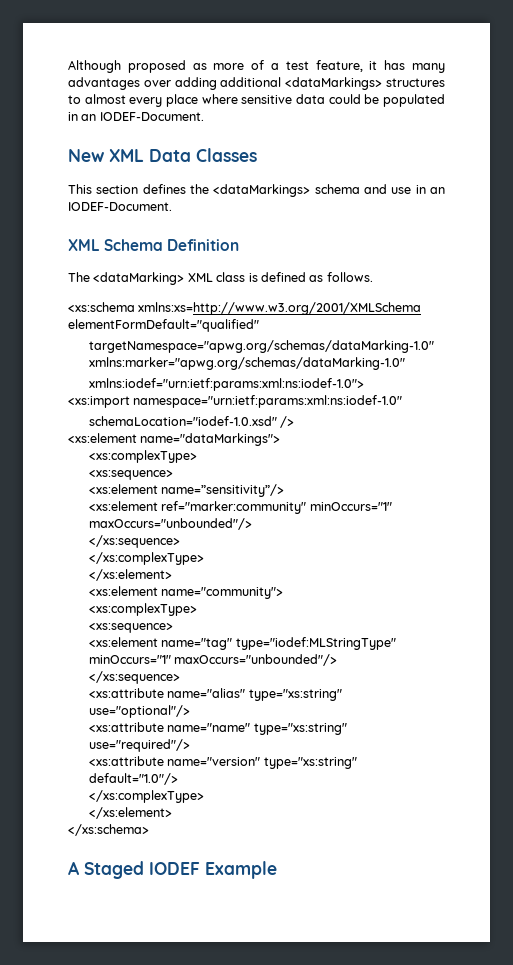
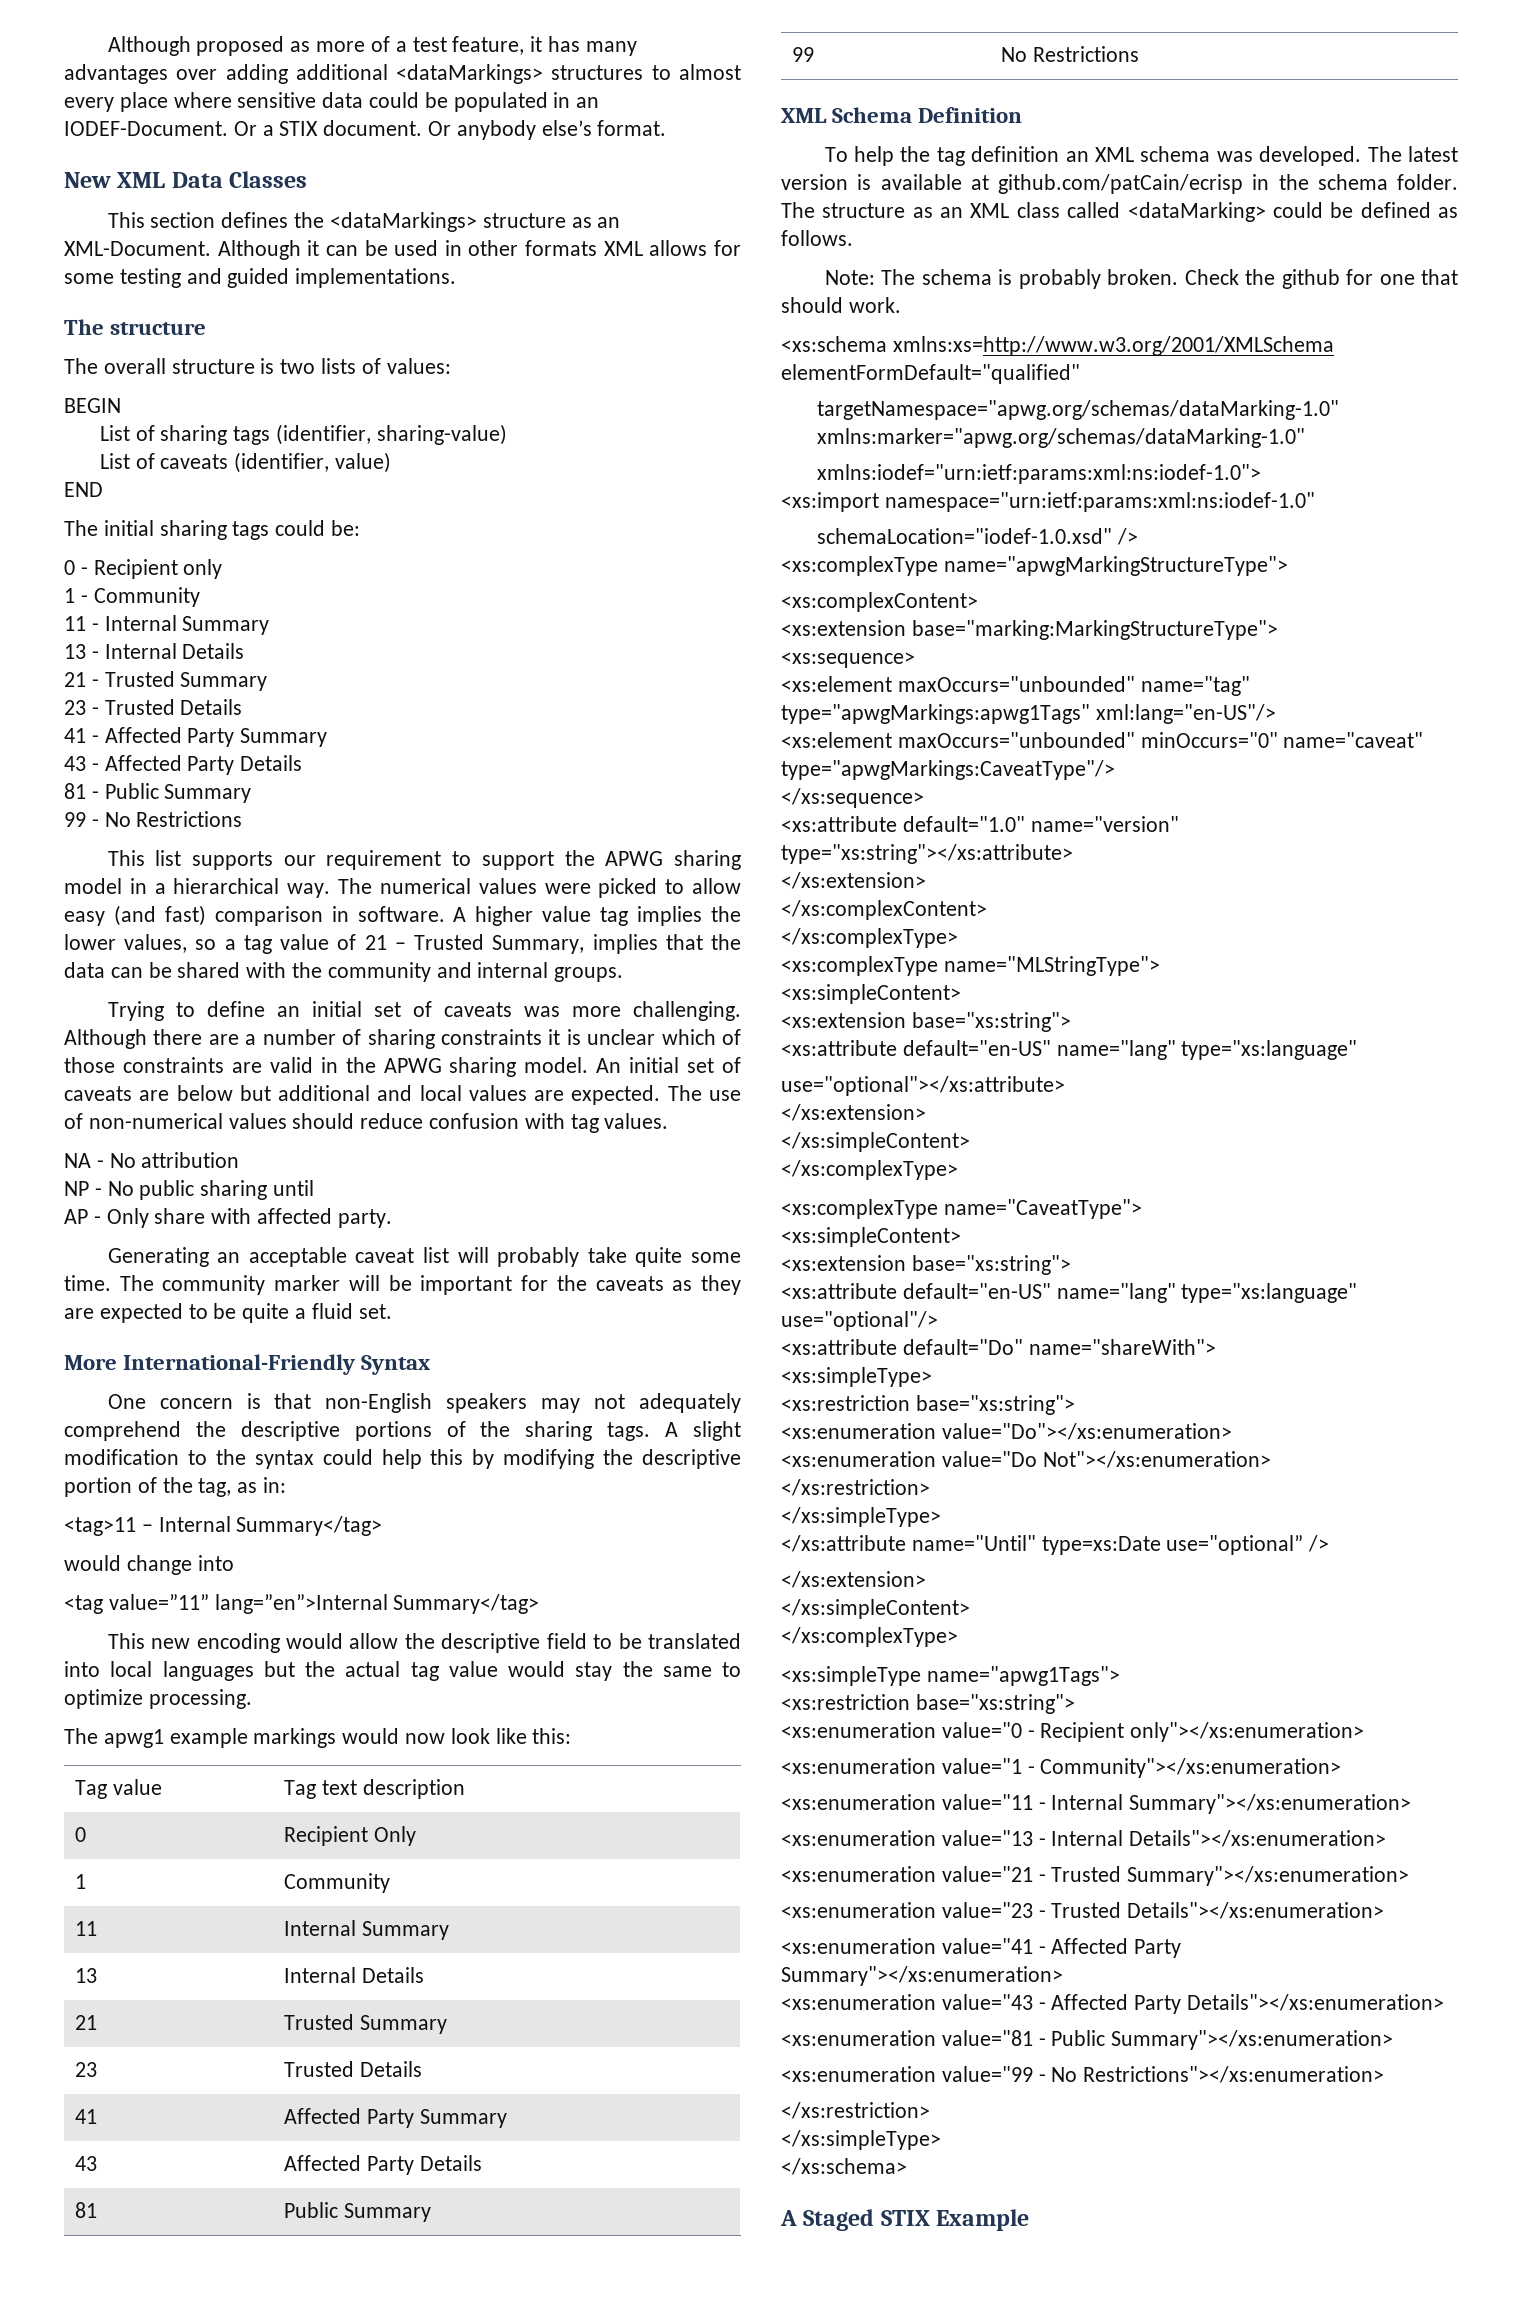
(204, 116) none -> [233,120,667,140] Or a STIX document. Or anybody else’s format.
[314,184,445,194] [68,202,172,211] [68,239,240,251] [68,272,373,285] schema and use in an IODEF-Document. // XML Schema Definition // The <dataMarking> XML class is defined as follows. -> [482,213,621,228] [64,240,741,260] [64,268,457,288] [64,319,207,335] [64,358,451,374] [64,398,121,413] [99,424,507,445] [99,452,391,473] [64,482,103,497] [64,520,361,540] [64,559,223,579] [64,587,200,607] [64,615,270,635] [64,643,245,659] [64,671,268,691] [64,699,243,715] [64,727,328,747] [64,755,303,775] [64,783,252,803] [64,811,243,827] [107,850,742,870] [64,878,742,898] [64,905,742,926] [64,934,742,954] [64,962,624,982] [107,1001,742,1021] [64,1029,741,1049] [64,1057,741,1077] [64,1085,741,1105] [64,1113,669,1133] [64,1152,240,1168] [64,1180,315,1200] [64,1208,392,1228] [107,1247,741,1267] [64,1275,742,1295] [64,1303,392,1323] [64,1354,431,1375] [107,1393,741,1413] [64,1421,742,1441] [64,1449,741,1469] [64,1477,287,1497] [64,1516,383,1536] [64,1555,234,1575] [64,1594,540,1614] [107,1633,741,1653] [64,1661,741,1681] [64,1689,252,1709] [64,1728,572,1748] [75,1779,163,1799] [284,1779,465,1799] [75,1827,87,1842] [284,1826,417,1846] [75,1874,87,1889] [284,1873,391,1893] [75,1921,98,1936] [284,1920,450,1940] [75,1968,98,1983] [284,1967,425,1983] [75,2015,98,2030] [284,2014,448,2034] [75,2062,98,2077] [284,2061,423,2077] [75,2109,98,2124] [284,2108,507,2128] [75,2156,98,2171] [284,2155,482,2175] [75,2202,98,2218] [284,2202,432,2222] [792,47,815,62] [1001,46,1140,62] [781,107,1023,123] [824,146,1459,166] [781,174,1458,194] [781,202,1458,222] [781,230,853,246] [824,269,1458,289] [781,297,901,313] structure as an XML-Document. Although it can be used in other formats XML allows for some testing and guided implementations. // The structure // The overall structure is two lists of values: // BEGIN // List of sharing tags (identifier, sharing-value) // List of caveats (identifier, value) // END // The initial sharing tags could be: // 0 - Recipient only // 1 - Community // 11 - Internal Summary // 13 - Internal Details // 21 - Trusted Summary // 23 - Trusted Details // 41 - Affected Party Summary // 43 - Affected Party Details // 81 - Public Summary // 99 - No Restrictions // This list supports our requirement to support the APWG sharing model in a hierarchical way. The numerical values were picked to allow easy (and fast) comparison in software. A higher value tag implies the lower values, so a tag value of 21 – Trusted Summary, implies that the data can be shared with the community and internal groups. // Trying to define an initial set of caveats was more challenging. Although there are a number of sharing constraints it is unclear which of those constraints are valid in the APWG sharing model. An initial set of caveats are below but additional and local values are expected. The use of non-numerical values should reduce confusion with tag values. // NA - No attribution // NP - No public sharing until // AP - Only share with affected party. // Generating an acceptable caveat list will probably take quite some time. The community marker will be important for the caveats as they are expected to be quite a fluid set. // More International-Friendly Syntax // One concern is that non-English speakers may not adequately comprehend the descriptive portions of the sharing tags. A slight modification to the syntax could help this by modifying the descriptive portion of the tag, as in: // <tag>11 – Internal Summary</tag> // would change into // <tag value=”11” lang=”en”>Internal Summary</tag> // This new encoding would allow the descriptive field to be translated into local languages but the actual tag value would stay the same to optimize processing. // The apwg1 example markings would now look like this: // Tag value | Tag text description // 0 | Recipient Only // 1 | Community // 11 | Internal Summary // 13 | Internal Details // 21 | Trusted Summary // 23 | Trusted Details // 41 | Affected Party Summary // 43 | Affected Party Details // 81 | Public Summary // 99 | No Restrictions // XML Schema Definition // To help the tag definition an XML schema was developed. The latest version is available at github.com/patCain/ecrisp in the schema folder. The structure as an XML class called <dataMarking> could be defined as follows. // Note: The schema is probably broken. Check the github for one that should work.
[68,433,281,446] [89,450,198,463] [89,470,174,480] [89,484,285,497] [89,501,392,514] [89,518,253,530] [89,535,181,548] [89,552,205,565] [89,569,173,581] [89,586,284,599] [89,603,198,616] [89,623,174,633] [89,637,396,650] [89,654,338,666] [89,671,181,684] [89,688,342,701] [89,705,191,718] [89,722,347,735] [89,739,191,752] [89,756,357,769] [89,773,179,785] [89,790,205,803] [89,807,173,819] <xs:element name="dataMarkings"> // <xs:complexType> // <xs:sequence> // <xs:element name=”sensitivity”/> // <xs:element ref="marker:community" minOccurs="1" maxOccurs="unbounded"/> // </xs:sequence> // </xs:complexType> // </xs:element> // <xs:element name="community"> // <xs:complexType> // <xs:sequence> // <xs:element name="tag" type="iodef:MLStringType" minOccurs="1" maxOccurs="unbounded"/> // </xs:sequence> // <xs:attribute name="alias" type="xs:string" use="optional"/> // <xs:attribute name="name" type="xs:string" use="required"/> // <xs:attribute name="version" type="xs:string" default="1.0"/> // </xs:complexType> // </xs:element> -> [781,556,1288,576] [781,592,978,612] [781,620,1278,640] [781,652,915,668] [781,676,1250,696] [781,704,1276,724] [781,732,1424,748] [781,760,1115,780] [781,788,924,808] [781,816,1179,832] [781,844,1073,864] [781,872,926,889] [781,900,987,920] [781,928,958,948] [781,956,1160,976] [781,984,961,1004] [781,1012,1071,1032] [781,1040,1358,1060] [781,1076,1065,1096] [781,1104,926,1121] [781,1132,970,1152] [781,1160,958,1180] [781,1199,1142,1219] [781,1227,961,1247] [781,1255,1071,1275] [781,1283,1358,1303] [781,1311,938,1331] [781,1339,1216,1355] [781,1367,932,1387] [781,1395,1075,1415] [781,1423,1232,1440] [781,1451,1271,1468] [781,1479,930,1496] [781,1507,941,1527] [781,1535,1330,1555] [781,1571,926,1588] [781,1599,970,1619] [781,1627,958,1647] [781,1666,1120,1686] [781,1694,1075,1714] [781,1722,1365,1742] [781,1758,1342,1778] [781,1794,1412,1814] [781,1830,1387,1847] [781,1866,1410,1886] [781,1902,1385,1919] [781,1938,1182,1958] [781,1966,1063,1986] [781,1994,1445,2014] [781,2030,1394,2050] [781,2066,1385,2083] [781,2102,930,2119] [781,2130,941,2150] <xs:complexType name="apwgMarkingStructureType"> // <xs:complexContent> // <xs:extension base="marking:MarkingStructureType"> // <xs:sequence> // <xs:element maxOccurs="unbounded" name="tag" type="apwgMarkings:apwg1Tags" xml:lang="en-US"/> // <xs:element maxOccurs="unbounded" minOccurs="0" name="caveat" type="apwgMarkings:CaveatType"/> // </xs:sequence> // <xs:attribute default="1.0" name="version" type="xs:string"></xs:attribute> // </xs:extension> // </xs:complexContent> // </xs:complexType> // <xs:complexType name="MLStringType"> // <xs:simpleContent> // <xs:extension base="xs:string"> // <xs:attribute default="en-US" name="lang" type="xs:language" // use="optional"></xs:attribute> // </xs:extension> // </xs:simpleContent> // </xs:complexType> // <xs:complexType name="CaveatType"> // <xs:simpleContent> // <xs:extension base="xs:string"> // <xs:attribute default="en-US" name="lang" type="xs:language" use="optional"/> // <xs:attribute default="Do" name="shareWith"> // <xs:simpleType> // <xs:restriction base="xs:string"> // <xs:enumeration value="Do"></xs:enumeration> // <xs:enumeration value="Do Not"></xs:enumeration> // </xs:restriction> // </xs:simpleType> // </xs:attribute name="Until" type=xs:Date use="optional” /> // </xs:extension> // </xs:simpleContent> // </xs:complexType> // <xs:simpleType name="apwg1Tags"> // <xs:restriction base="xs:string"> // <xs:enumeration value="0 - Recipient only"></xs:enumeration> // <xs:enumeration value="1 - Community"></xs:enumeration> // <xs:enumeration value="11 - Internal Summary"></xs:enumeration> // <xs:enumeration value="13 - Internal Details"></xs:enumeration> // <xs:enumeration value="21 - Trusted Summary"></xs:enumeration> // <xs:enumeration value="23 - Trusted Details"></xs:enumeration> // <xs:enumeration value="41 - Affected Party Summary"></xs:enumeration> // <xs:enumeration value="43 - Affected Party Details"></xs:enumeration> // <xs:enumeration value="81 - Public Summary"></xs:enumeration> // <xs:enumeration value="99 - No Restrictions"></xs:enumeration> // </xs:restriction> // </xs:simpleType>
[149,862,200,875] IODEF -> [880,2210,930,2226] STIX

